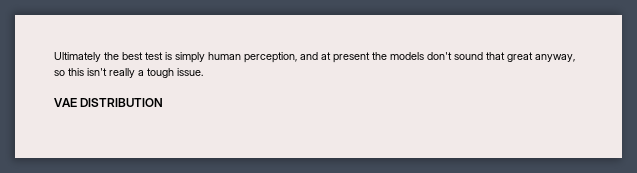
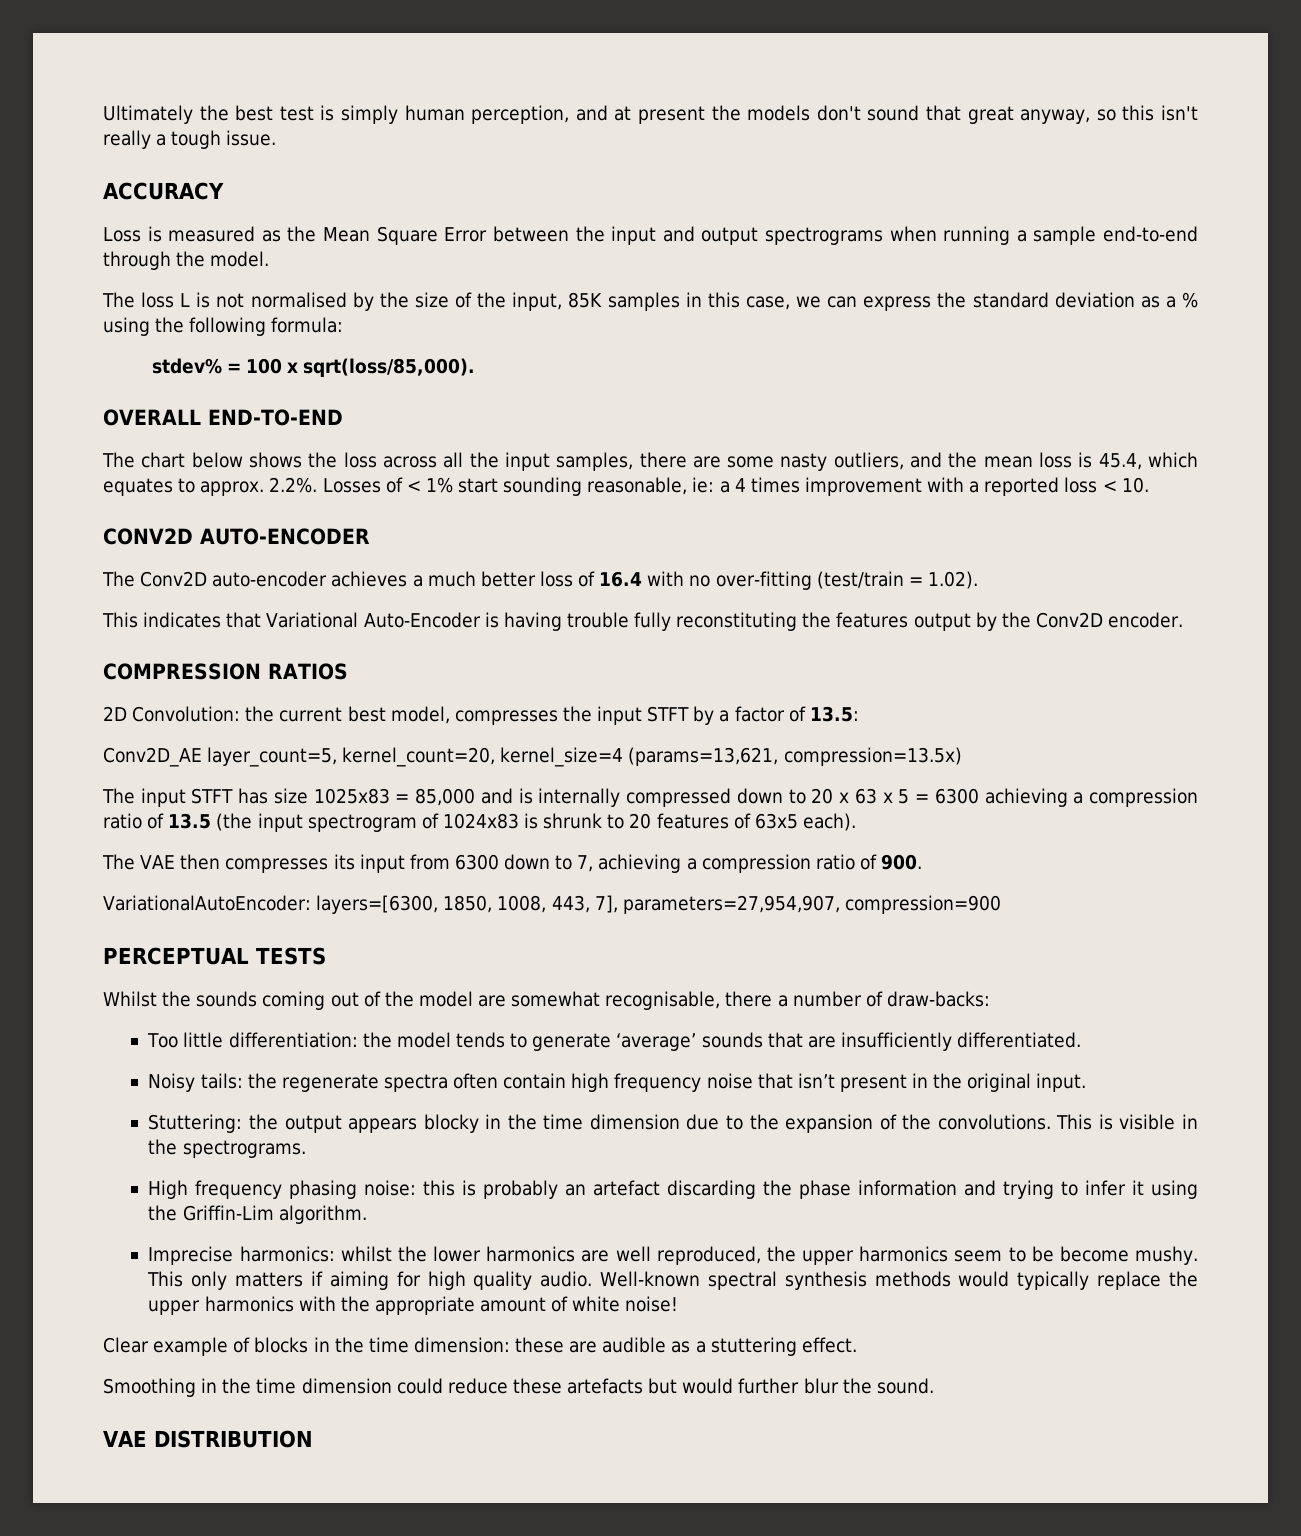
(203, 72) none -> [103,182,224,200] [103,226,1198,245] [103,251,270,270] [102,292,1198,311] [103,317,344,336] [151,358,476,377] [103,409,343,426] [102,452,1198,471] [103,477,1149,496] [103,528,370,545] [102,571,978,590] [102,612,1184,631] [103,663,348,680] [103,706,859,725] [103,747,962,767] [102,788,1199,807] [103,813,856,832] [102,854,923,873] [103,895,1001,914] [103,947,326,965] [103,991,990,1010] [147,1032,1082,1051] [148,1073,1087,1092] [148,1114,1198,1133] [148,1139,306,1158] [148,1180,1198,1199] [148,1205,367,1224] [148,1246,1199,1265] [147,1271,1199,1290] [148,1296,679,1315] [103,1337,857,1356] [103,1378,934,1397] // ACCURACY // Loss is measured as the Mean Square Error between the input and output spectrograms when running a sample end-to-end through the model. // The loss L is not normalised by the size of the input, 85K samples in this case, we can express the standard deviation as a % using the following formula: // stdev% = 100 x sqrt(loss/85,000). // OVERALL END-TO-END // The chart below shows the loss across all the input samples, there are some nasty outliers, and the mean loss is 45.4, which equates to approx. 2.2%. Losses of < 1% start sounding reasonable, ie: a 4 times improvement with a reported loss < 10. // CONV2D AUTO-ENCODER // The Conv2D auto-encoder achieves a much better loss of 16.4 with no over-fitting (test/train = 1.02). // This indicates that Variational Auto-Encoder is having trouble fully reconstituting the features output by the Conv2D encoder. // COMPRESSION RATIOS // 2D Convolution: the current best model, compresses the input STFT by a factor of 13.5: // Conv2D_AE layer_count=5, kernel_count=20, kernel_size=4 (params=13,621, compression=13.5x) // The input STFT has size 1025x83 = 85,000 and is internally compressed down to 20 x 63 x 5 = 6300 achieving a compression ratio of 13.5 (the input spectrogram of 1024x83 is shrunk to 20 features of 63x5 each). // The VAE then compresses its input from 6300 down to 7, achieving a compression ratio of 900. // VariationalAutoEncoder: layers=[6300, 1850, 1008, 443, 7], parameters=27,954,907, compression=900 // PERCEPTUAL TESTS // Whilst the sounds coming out of the model are somewhat recognisable, there a number of draw-backs: // Too little differentiation: the model tends to generate ‘average’ sounds that are insufficiently differentiated. // Noisy tails: the regenerate spectra often contain high frequency noise that isn’t present in the original input. // Stuttering: the output appears blocky in the time dimension due to the expansion of the convolutions. This is visible in the spectrograms. // High frequency phasing noise: this is probably an artefact discarding the phase information and trying to infer it using the Griffin-Lim algorithm. // Imprecise harmonics: whilst the lower harmonics are well reproduced, the upper harmonics seem to be become mushy. This only matters if aiming for high quality audio. Well-known spectral synthesis methods would typically replace the upper harmonics with the appropriate amount of white noise! // Clear example of blocks in the time dimension: these are audible as a stuttering effect. // Smoothing in the time dimension could reduce these artefacts but would further blur the sound.

